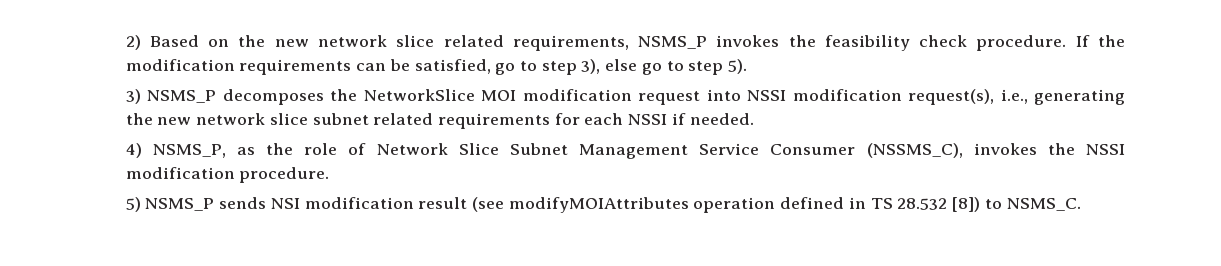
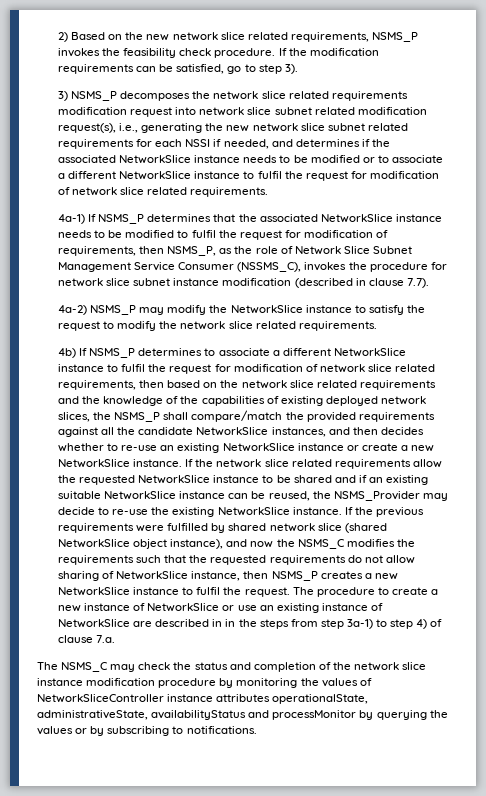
[581,59,748,75] [125,89,787,105] 3), else go to step 5). // 3) NSMS_P decomposes the NetworkSlice MOI modification request into NSSI -> [284,64,298,74] [57,91,408,101] [57,107,355,117] 3). // 3) NSMS_P decomposes the network slice related requirements modification request into network slice subnet related
[689,113,754,125] [125,143,142,158] needed. // 4) -> [223,139,390,149] [57,155,443,164] [57,171,439,181] [57,187,269,197] [57,214,442,224] [57,230,389,240] [57,246,165,256] needed, and determines if the associated NetworkSlice instance needs to be modified or to associate a different NetworkSlice instance to fulfil the request for modification of network slice related requirements. // 4a-1) If NSMS_P determines that the associated NetworkSlice instance needs to be modified to fulfil the request for modification of requirements, then
[1085,144,1125,155] [125,167,330,183] [125,197,1081,213] NSSI modification procedure. // 5) NSMS_P sends NSI modification result (see modifyMOIAttributes operation defined in TS 28.532 [8]) to NSMS_C. -> [369,262,447,272] [57,278,429,288] [57,305,425,315] [57,321,377,331] [57,348,406,358] [57,364,436,374] [57,380,436,390] [57,396,426,406] [57,410,435,422] [57,427,424,437] [57,443,435,453] [57,459,442,469] [57,475,429,485] [57,491,448,501] [57,507,424,517] [57,523,387,533] [57,539,415,549] [57,555,415,565] [57,571,398,581] [57,587,439,597] [57,603,383,613] [57,619,443,629] [57,635,116,643] [37,662,427,672] [37,678,372,688] [37,694,369,704] [37,710,448,720] [37,726,257,736] procedure for network slice subnet instance modification (described in clause 7.7). // 4a-2) NSMS_P may modify the NetworkSlice instance to satisfy the request to modify the network slice related requirements. // 4b) If NSMS_P determines to associate a different NetworkSlice instance to fulfil the request for modification of network slice related requirements, then based on the network slice related requirements and the knowledge of the capabilities of existing deployed network slices, the NSMS_P shall compare/match the provided requirements against all the candidate NetworkSlice instances, and then decides whether to re-use an existing NetworkSlice instance or create a new NetworkSlice instance. If the network slice related requirements allow the requested NetworkSlice instance to be shared and if an existing suitable NetworkSlice instance can be reused, the NSMS_Provider may decide to re-use the existing NetworkSlice instance. If the previous requirements were fulfilled by shared network slice (shared NetworkSlice object instance), and now the NSMS_C modifies the requirements such that the requested requirements do not allow sharing of NetworkSlice instance, then NSMS_P creates a new NetworkSlice instance to fulfil the request. The procedure to create a new instance of NetworkSlice or use an existing instance of NetworkSlice are described in in the steps from step 3a-1) to step 4) of clause 7.a. // The NSMS_C may check the status and completion of the network slice instance modification procedure by monitoring the values of NetworkSliceController instance attributes operationalState, administrativeState, availabilityStatus and processMonitor by querying the values or by subscribing to notifications.

